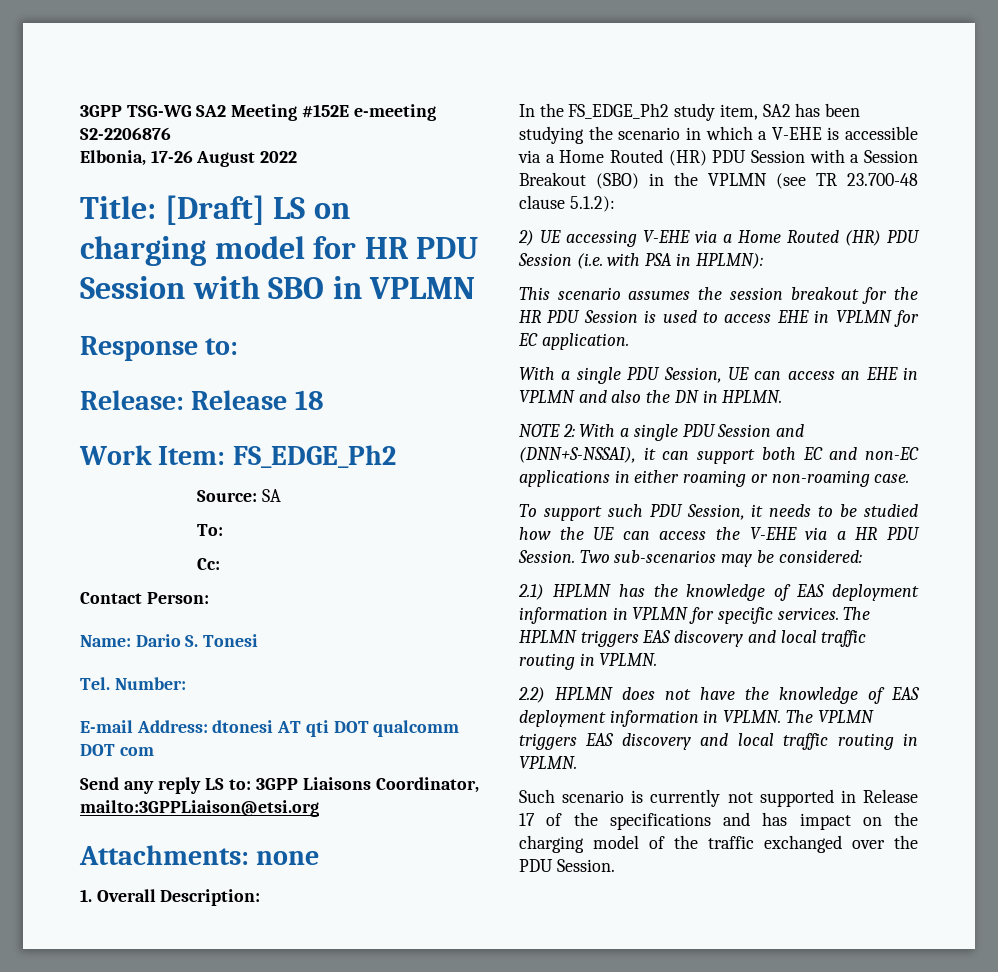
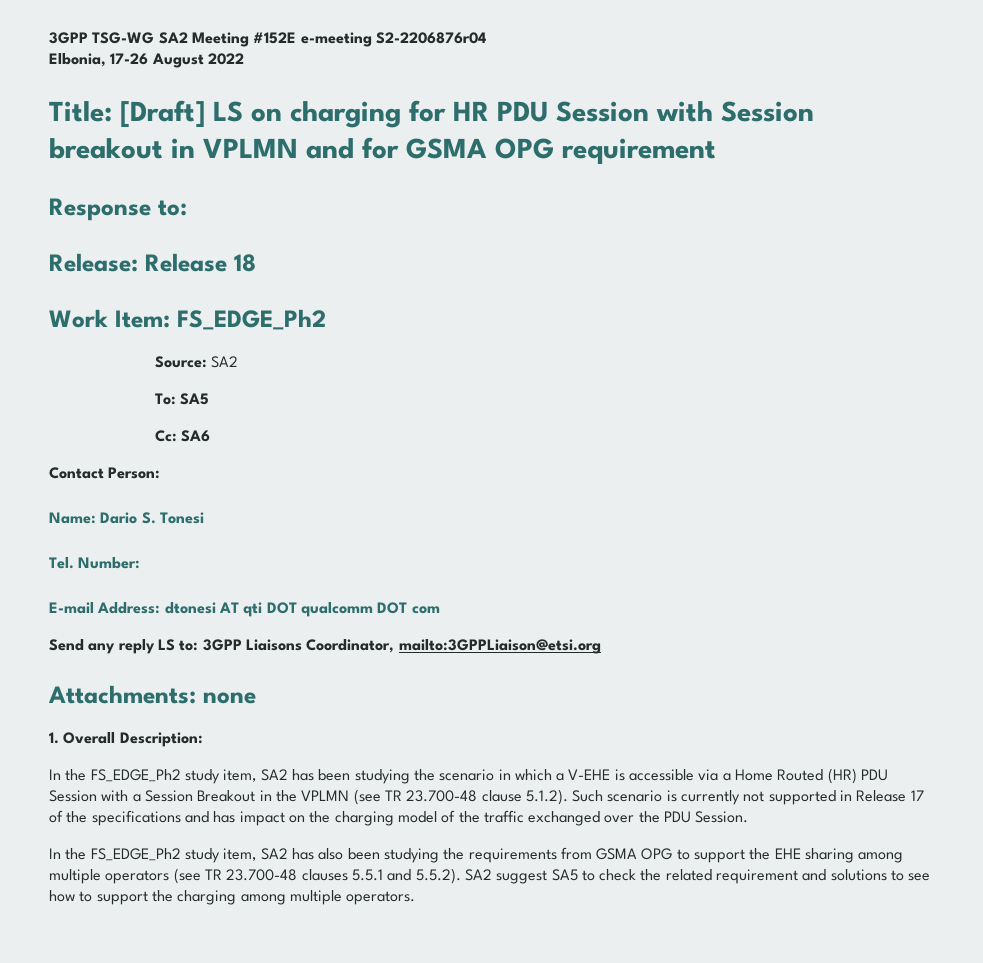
[80,127,171,140] S2-2206876 -> [375,32,486,44] S2-2206876r04
[214,236,305,259] model -> (401, 114) none
[268,276,476,299] SBO in VPLMN -> [721,101,814,122] [49,137,716,165] Session breakout in VPLMN and for GSMA OPG requirement
[261,489,281,502] SA -> [210,356,238,368] SA2
(224, 530) none -> [179,393,209,405] SA5
(221, 564) none -> [180,430,210,442] SA6
[596,173,639,189] (SBO) -> (256, 796) none
[569,196,615,212] [518,230,920,247] [518,253,763,269] [519,287,918,304] [519,310,919,327] [518,333,629,350] [519,367,918,384] [519,390,783,403] [519,424,805,441] [519,447,919,464] [519,470,910,487] [519,504,918,521] [519,527,920,540] [518,550,862,567] [518,584,919,601] [519,607,871,624] [519,630,867,647] [519,653,658,670] [518,687,920,704] [519,710,874,727] [519,733,918,750] [519,756,577,769] 5.1.2): // 2) UE accessing V-EHE via a Home Routed (HR) PDU Session (i.e. with PSA in HPLMN): // This scenario assumes the session breakout for the HR PDU Session is used to access EHE in VPLMN for EC application. // With a single PDU Session, UE can access an EHE in VPLMN and also the DN in HPLMN. // NOTE 2: With a single PDU Session and (DNN+S-NSSAI), it can support both EC and non-EC applications in either roaming or non-roaming case. // To support such PDU Session, it needs to be studied how the UE can access the V-EHE via a HR PDU Session. Two sub-scenarios may be considered: // 2.1) HPLMN has the knowledge of EAS deployment information in VPLMN for specific services. The HPLMN triggers EAS discovery and local traffic routing in VPLMN. // 2.2) HPLMN does not have the knowledge of EAS deployment information in VPLMN. The VPLMN triggers EAS discovery and local traffic routing in VPLMN. // -> [525,789,568,805] 5.1.2).
(615, 865) none -> [49,847,904,863] [49,868,931,884] [49,890,416,905] // In the FS_EDGE_Ph2 study item, SA2 has also been studying the requirements from GSMA OPG to support the EHE sharing among multiple operators (see TR 23.700-48 clauses 5.5.1 and 5.5.2). SA2 suggest SA5 to check the related requirement and solutions to see how to support the charging among multiple operators.

